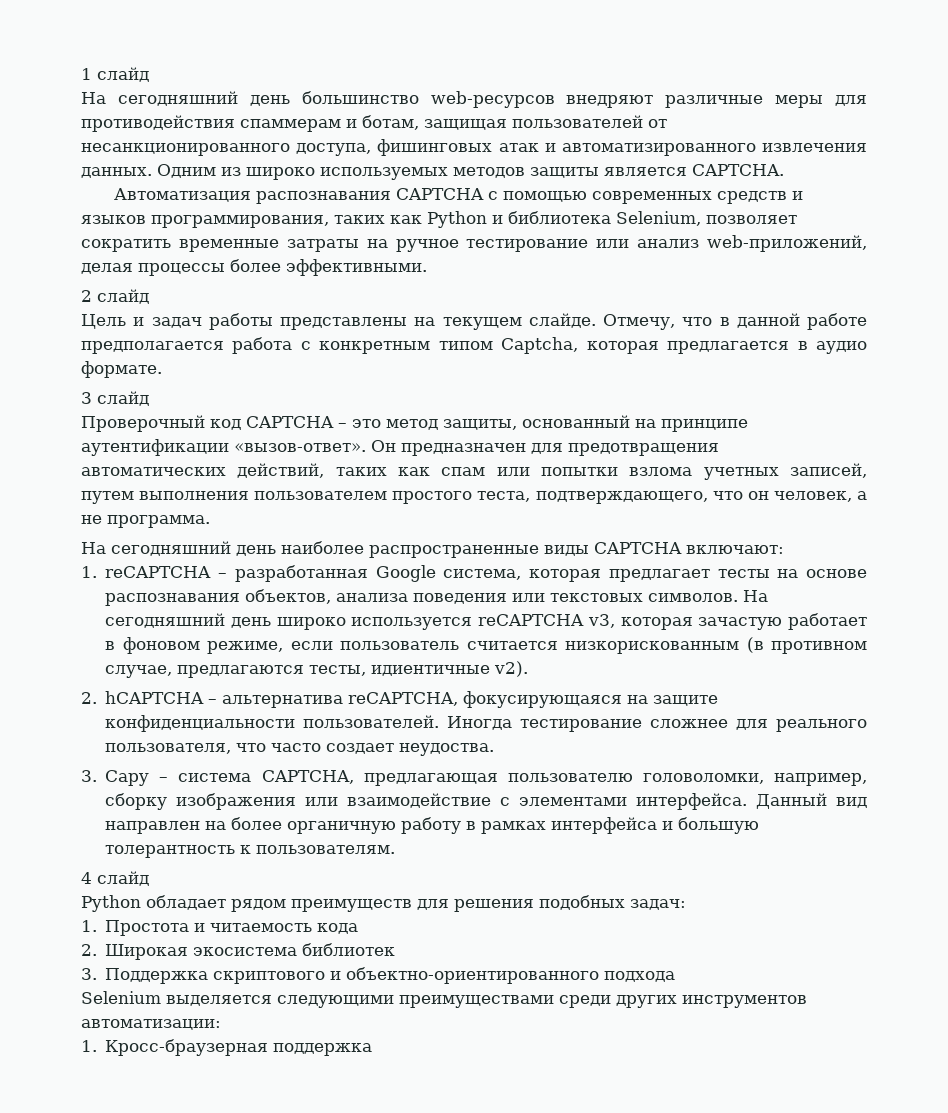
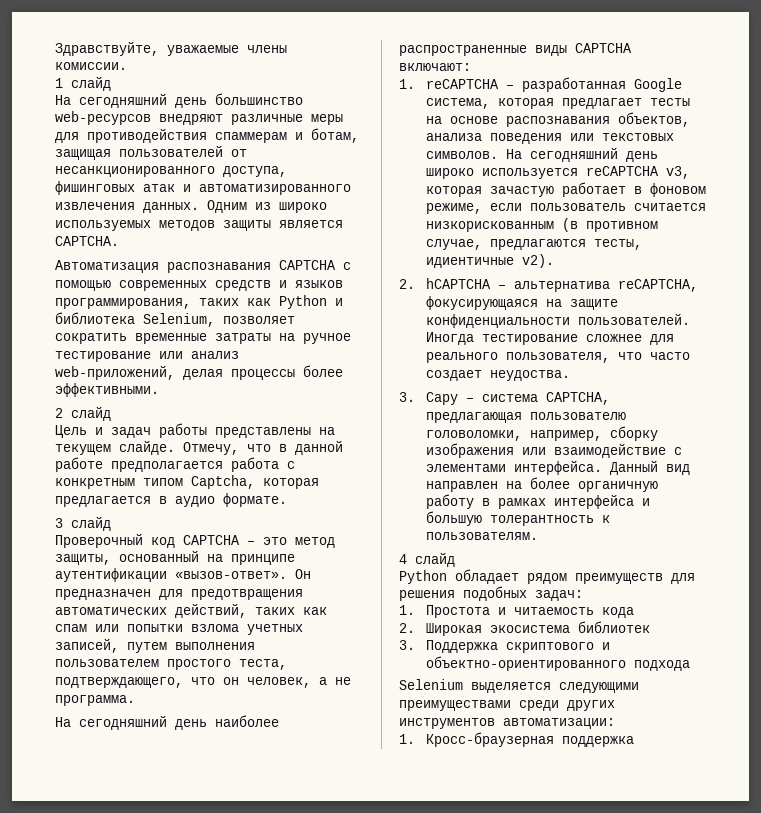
(81, 74) none -> [55,41,287,56] [55,62,127,70] Здравствуйте, уважаемые члены комиссии. //

